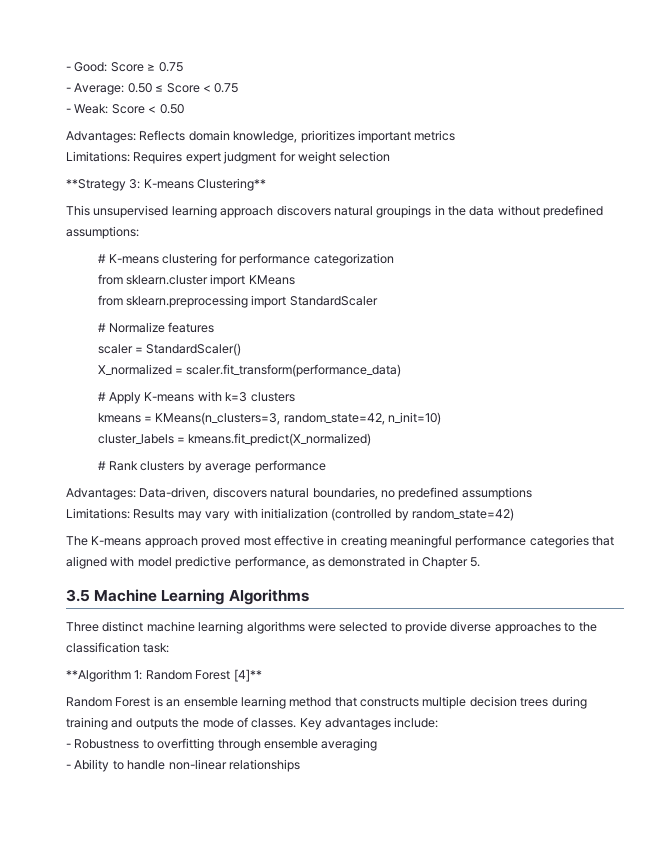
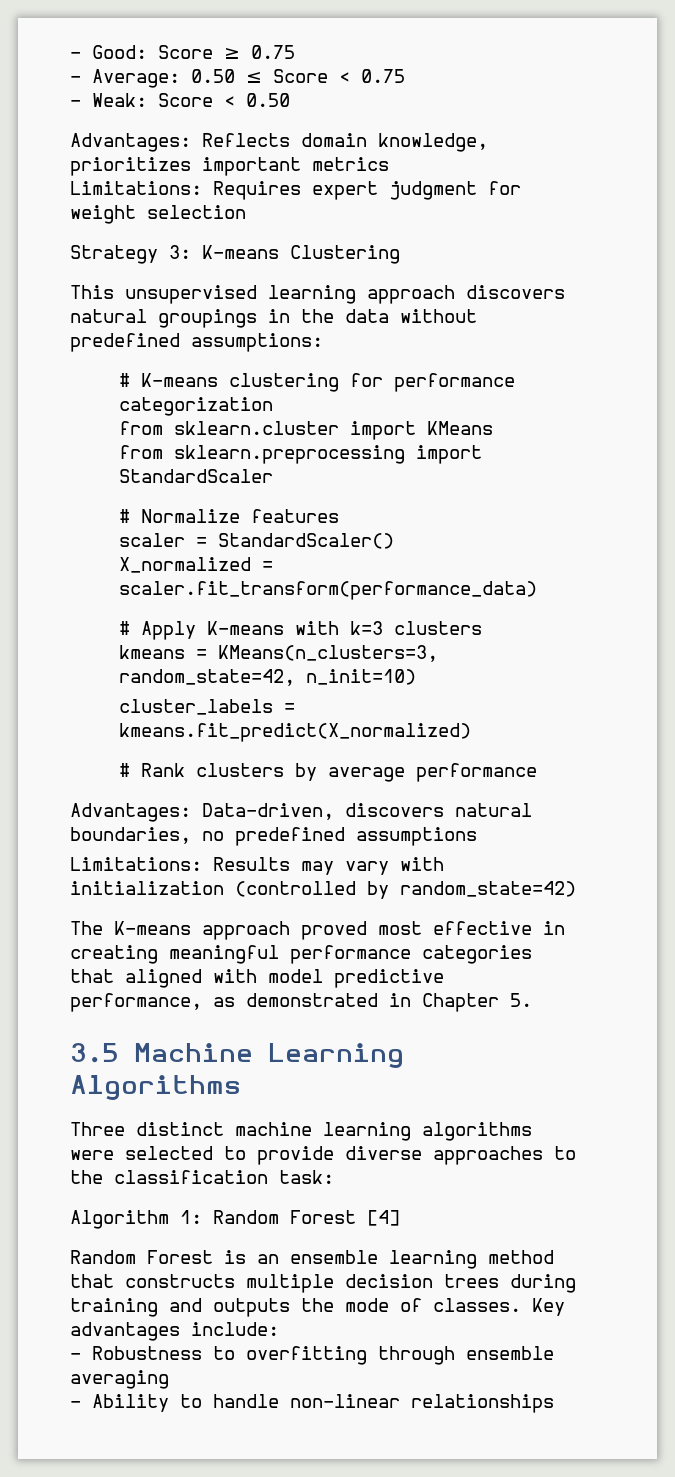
[66,179,126,191] **Strategy -> [70,245,158,264] Strategy
[197,178,267,191] Clustering** -> [290,245,400,264] Clustering
[66,669,131,682] **Algorithm -> [70,1210,169,1229] Algorithm
[233,669,262,682] [4]** -> [367,1210,400,1226] [4]

